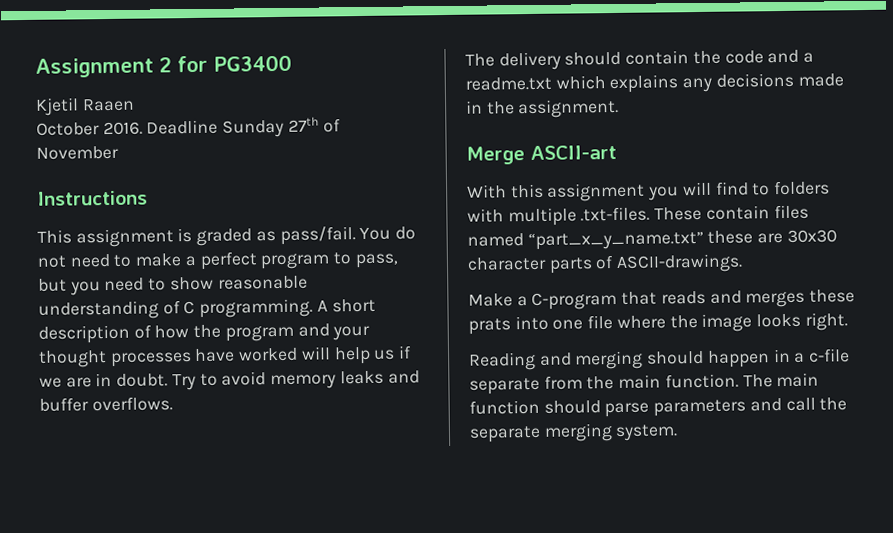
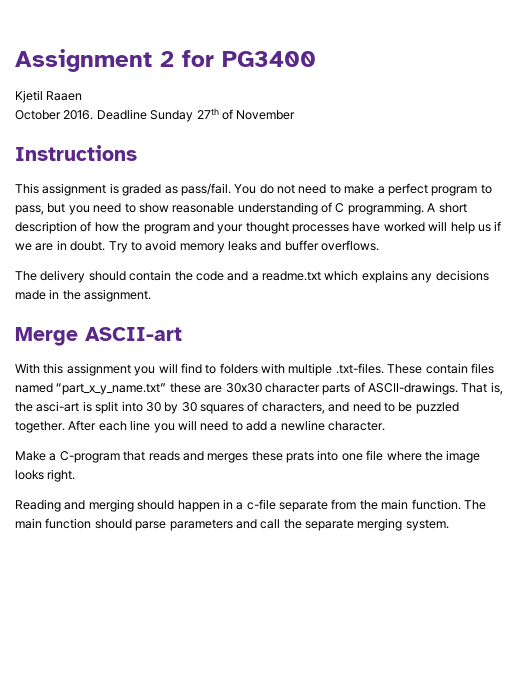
(744, 263) none -> [461,382,503,395] [15,401,459,414] [15,420,386,433] That is, the asci-art is split into 30 by 30 squares of characters, and need to be puzzled together. After each line you will need to add a newline character.

